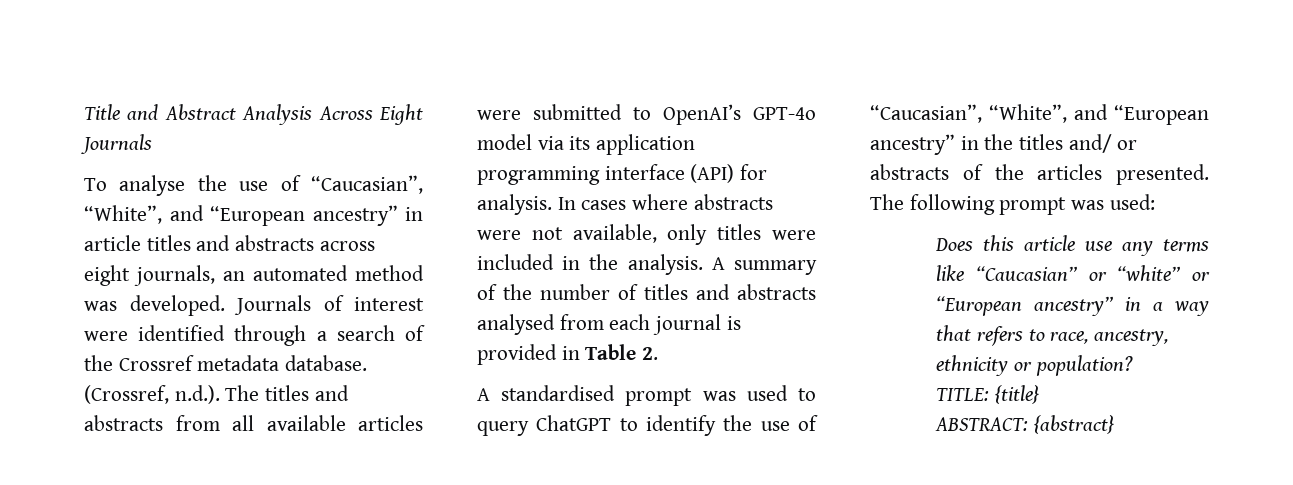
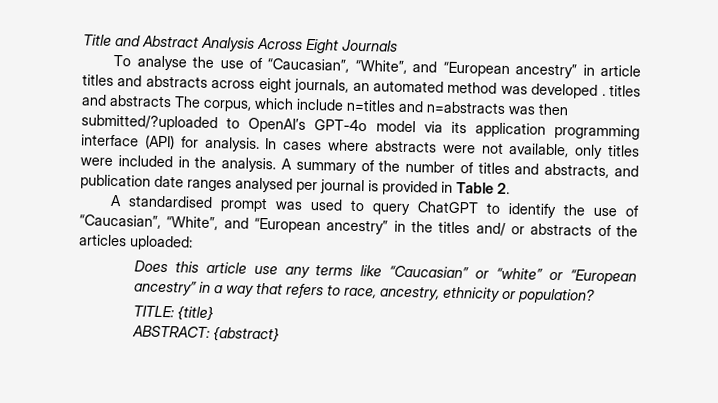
[129,295,424,316] [84,325,425,346] [84,355,368,371] [84,385,349,404] [84,415,423,431] [477,104,622,120] developed. Journals of interest were identified through a search of the Crossref metadata database. (Crossref, n.d.). The titles and abstracts from all available articles were submitted -> [531,83,641,99] [81,94,569,116] [81,114,218,132] developed . titles and abstracts The corpus, which include n=titles and n=abstracts was then submitted/?uploaded
[737,284,816,300] [477,314,651,335] abstracts analysed from each -> [544,163,639,179] [80,174,318,194] abstracts, and publication date ranges analysed per
[1116,164,1209,185] [870,194,1155,215] presented. The following prompt was used: -> [129,235,193,251] uploaded:

